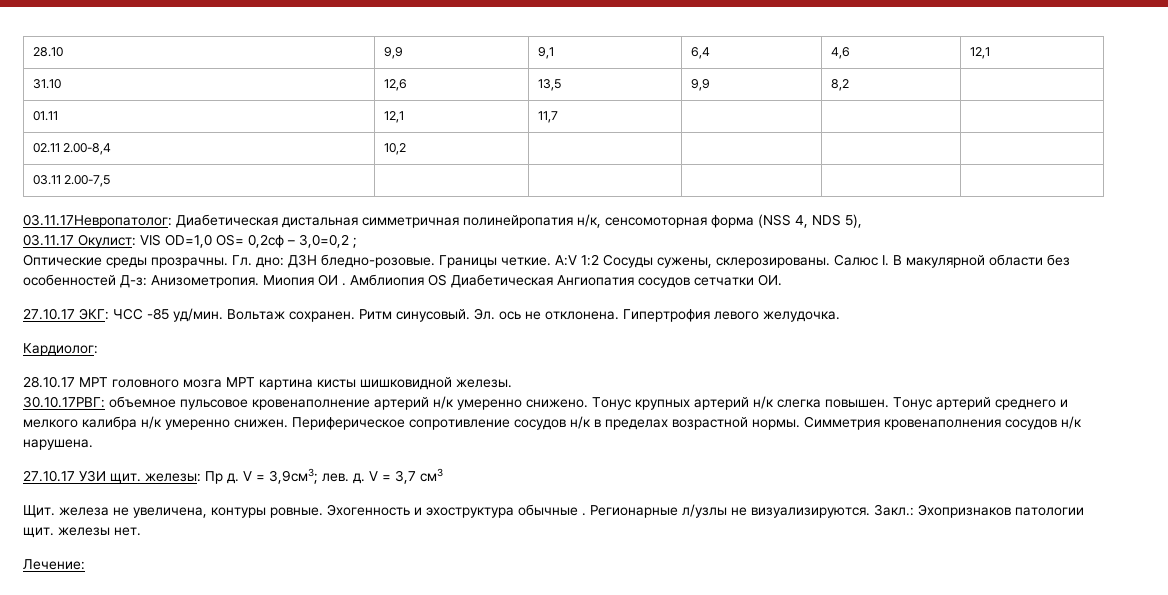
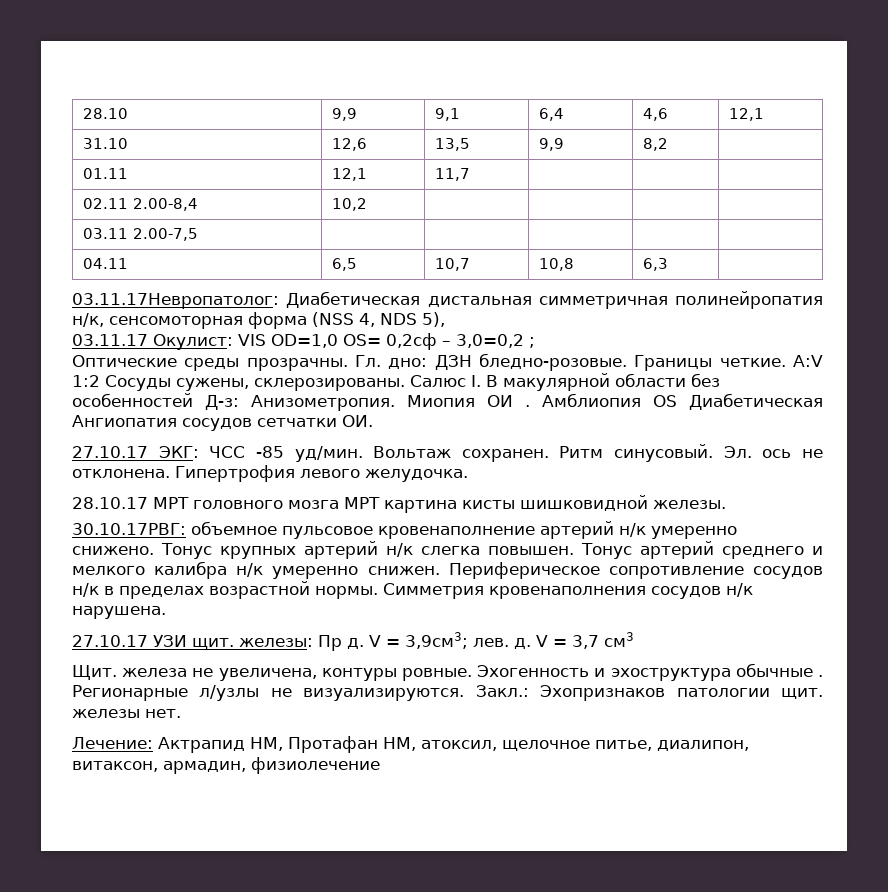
(111, 181) none -> [82,258,128,269] [331,258,357,271] [434,258,470,271] [538,258,574,271] [642,258,668,271] // 04.11 | 6,5 | 10,7 | 10,8 | 6,3 |
[23,343,98,356] // Кардиолог: -> (468, 475) none
(85, 564) none -> [158,736,749,753] [72,757,380,774] Актрапид НМ, Протафан НМ, атоксил, щелочное питье, диалипон, витаксон, армадин, физиолечение

